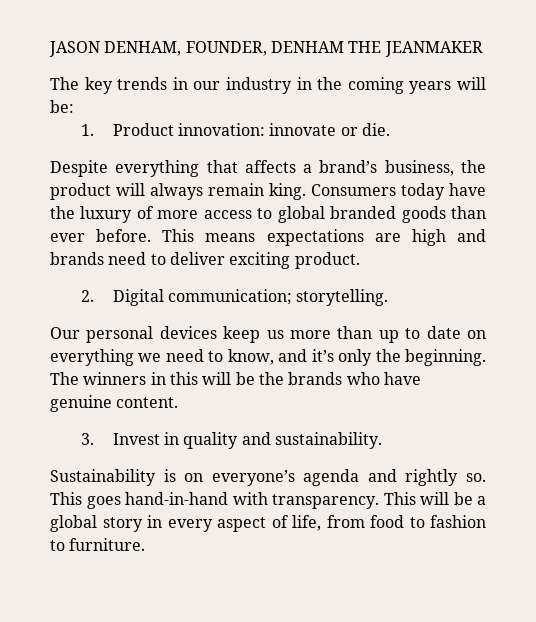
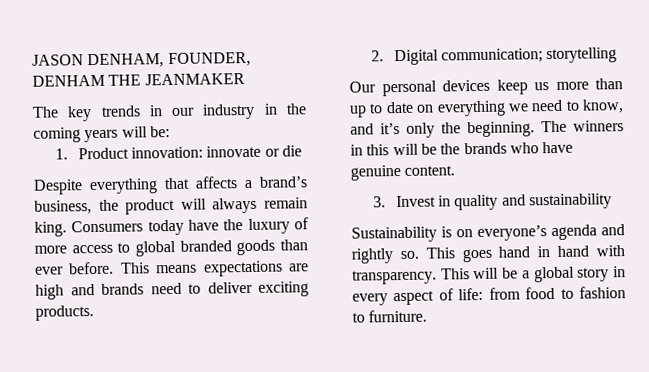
[361,123,390,136] die. -> [282,145,303,157] die
[294,252,360,269] product. -> [35,305,94,321] products.
[296,289,389,306] storytelling. -> [546,47,618,64] storytelling
[274,432,382,449] sustainability. -> [529,193,613,210] sustainability
[125,492,228,505] hand-in-hand -> [498,245,590,258] hand in hand
[292,515,321,531] life, -> [458,287,484,301] life:

